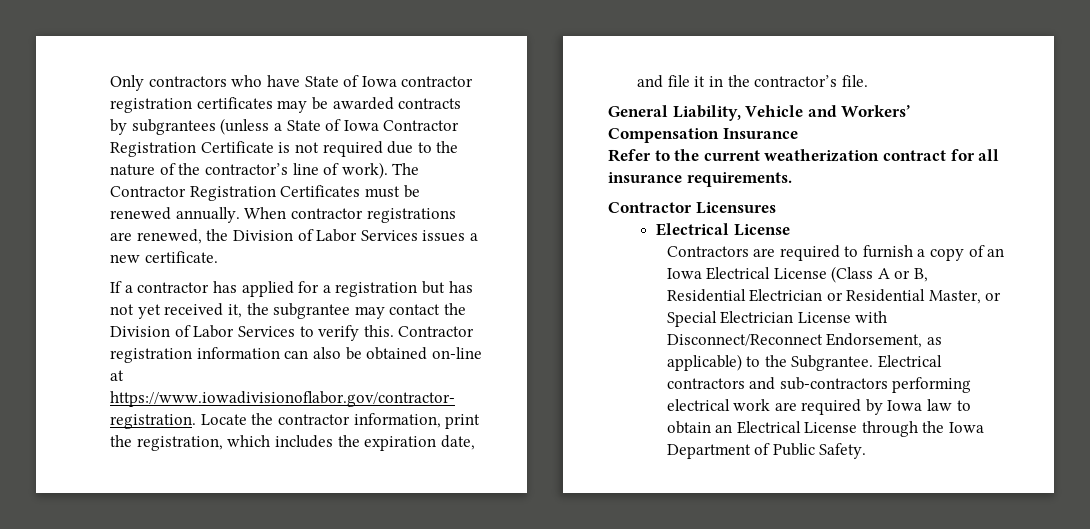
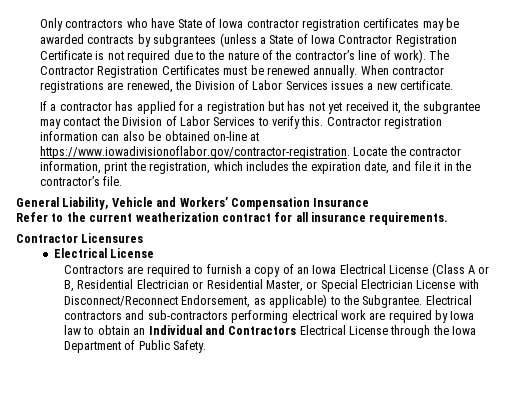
(733, 428) none -> [148,325,297,335] Individual and Contractors

